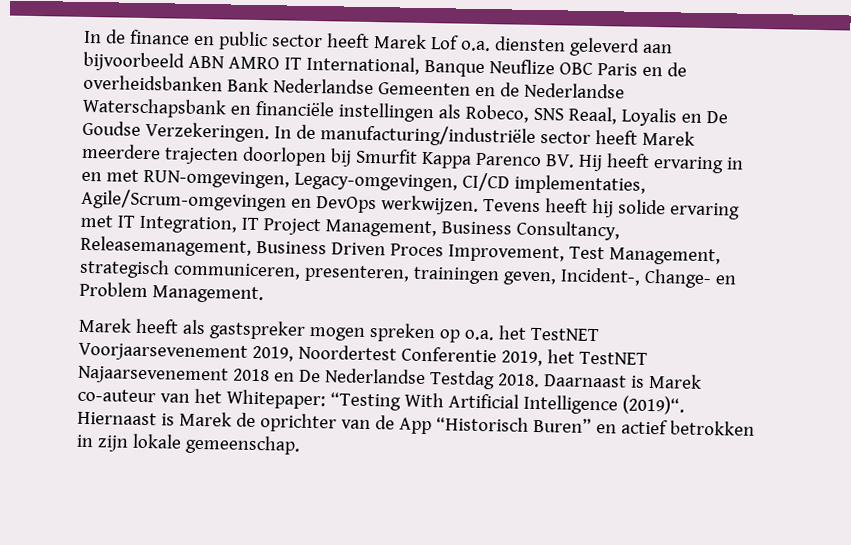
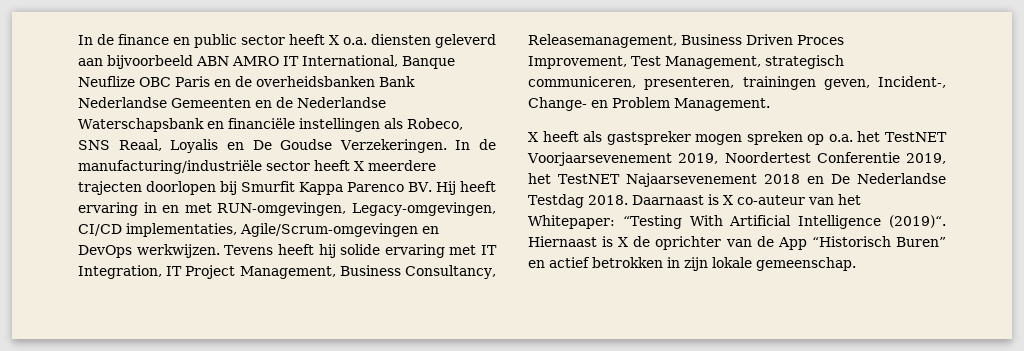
[372,34,459,50] Marek Lof -> [329,35,339,45] X
[641,130,695,146] Marek -> [354,161,364,171] X
[78,317,132,333] Marek -> [528,132,538,142] X
[647,373,702,389] Marek -> [722,195,733,205] X
[178,411,232,427] Marek -> [618,237,629,247] X

